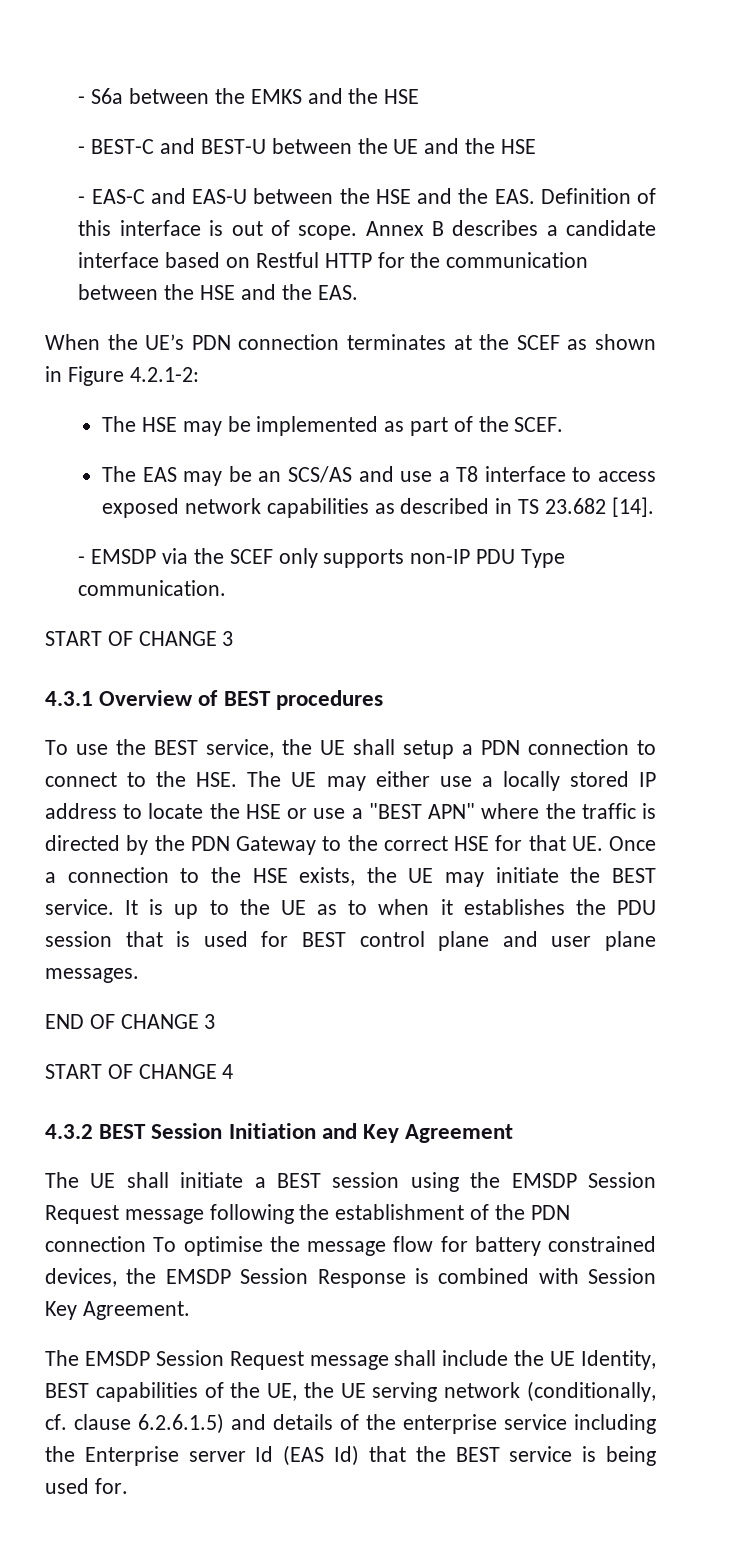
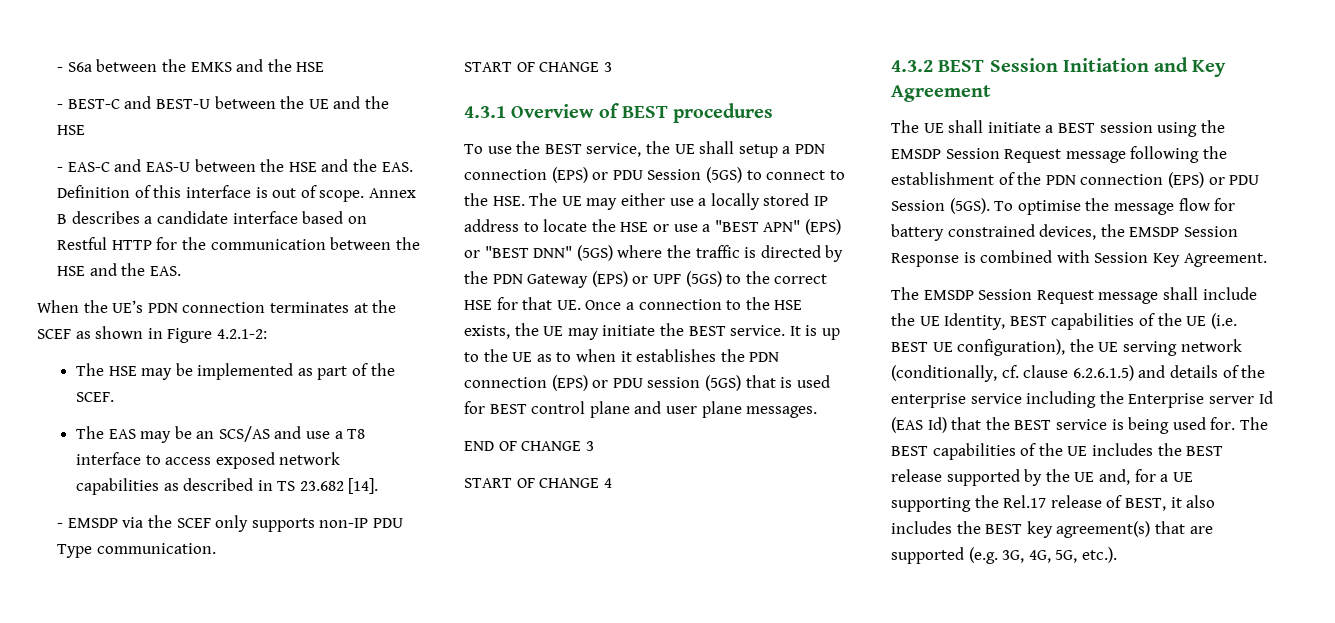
(629, 747) none -> [551,167,742,183] (EPS) or PDU Session (5GS)
(476, 811) none -> [804,219,841,235] [464,245,613,261] (EPS) or "BEST DNN" (5GS)
(316, 845) none -> [591,271,722,287] (EPS) or UPF (5GS)
(606, 907) none -> [749,352,780,362] [464,375,609,391] PDN connection (EPS) or
(112, 939) none -> [704,375,741,391] (5GS)
(146, 1244) none -> [1167,172,1260,188] [891,198,990,214] (EPS) or PDU Session (5GS).
[267,1383,298,1401] UE, -> [1186,313,1237,329] [891,339,1066,356] UE (i.e. BEST UE configuration),
(128, 1486) none -> [1239,417,1268,430] [891,443,1224,460] [891,469,1193,486] [891,495,1216,512] [891,521,1213,538] [891,547,1117,564] The BEST capabilities of the UE includes the BEST release supported by the UE and, for a UE supporting the Rel.17 release of BEST, it also includes the BEST key agreement(s) that are supported (e.g. 3G, 4G, 5G, etc.).

